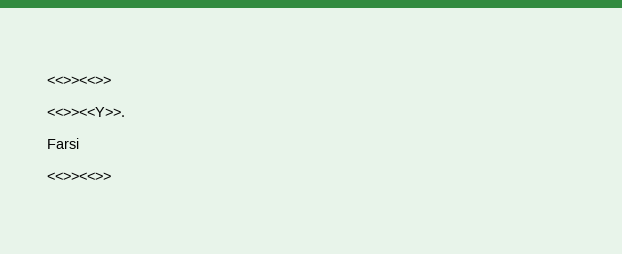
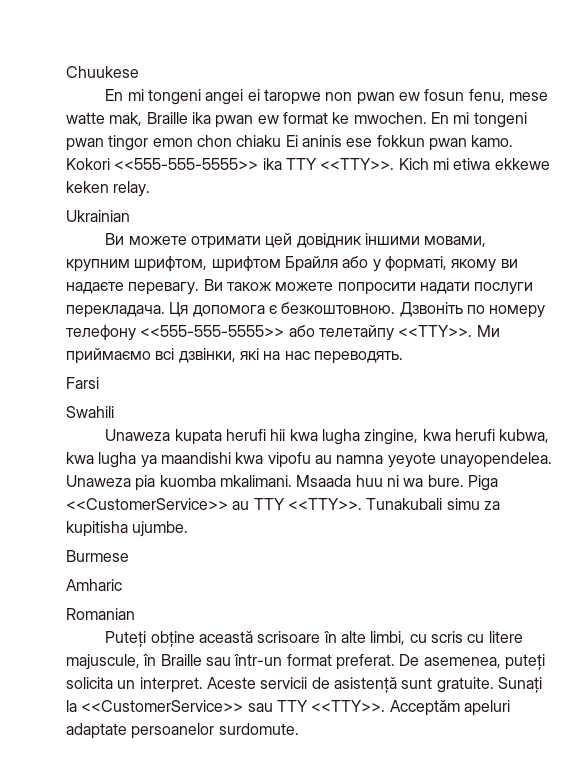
[47,76,111,85] [47,107,125,117] [47,138,79,149] [47,172,111,181] <<>><<>> // <<>><<Y>>. // Farsi // <<>><<>> -> [66,66,139,78] [105,89,548,105] [66,112,527,128] [66,135,514,151] [66,158,550,170] [66,181,151,197] [66,210,130,222] [105,233,487,249] [66,256,518,272] [66,279,534,295] [66,302,546,318] [66,325,500,341] [66,348,403,364] [66,377,99,389] [66,406,114,418] [105,429,550,445] [66,452,552,468] [66,475,498,491] [66,498,500,510] [66,521,189,537] [66,550,129,562] [66,579,122,591] [66,608,135,620] [105,631,523,647] [66,654,545,670] [66,677,542,693] [66,700,510,716] [66,723,299,739] Chuukese // En mi tongeni angei ei taropwe non pwan ew fosun fenu, mese watte mak, Braille ika pwan ew format ke mwochen. En mi tongeni pwan tingor emon chon chiaku Ei aninis ese fokkun pwan kamo. Kokori <<555-555-5555>> ika TTY <<TTY>>. Kich mi etiwa ekkewe keken relay. // Ukrainian // Ви можете отримати цей довідник іншими мовами, крупним шрифтом, шрифтом Брайля або у форматі, якому ви надаєте перевагу. Ви також можете попросити надати послуги перекладача. Ця допомога є безкоштовною. Дзвоніть по номеру телефону <<555-555-5555>> або телетайпу <<TTY>>. Ми приймаємо всі дзвінки, які на нас переводять. // Farsi // Swahili // Unaweza kupata herufi hii kwa lugha zingine, kwa herufi kubwa, kwa lugha ya maandishi kwa vipofu au namna yeyote unayopendelea. Unaweza pia kuomba mkalimani. Msaada huu ni wa bure. Piga <<CustomerService>> au TTY <<TTY>>. Tunakubali simu za kupitisha ujumbe. // Burmese // Amharic // Romanian // Puteți obține această scrisoare în alte limbi, cu scris cu litere majuscule, în Braille sau într-un format preferat. De asemenea, puteți solicita un interpret. Aceste servicii de asistență sunt gratuite. Sunați la <<CustomerService>> sau TTY <<TTY>>. Acceptăm apeluri adaptate persoanelor surdomute.

